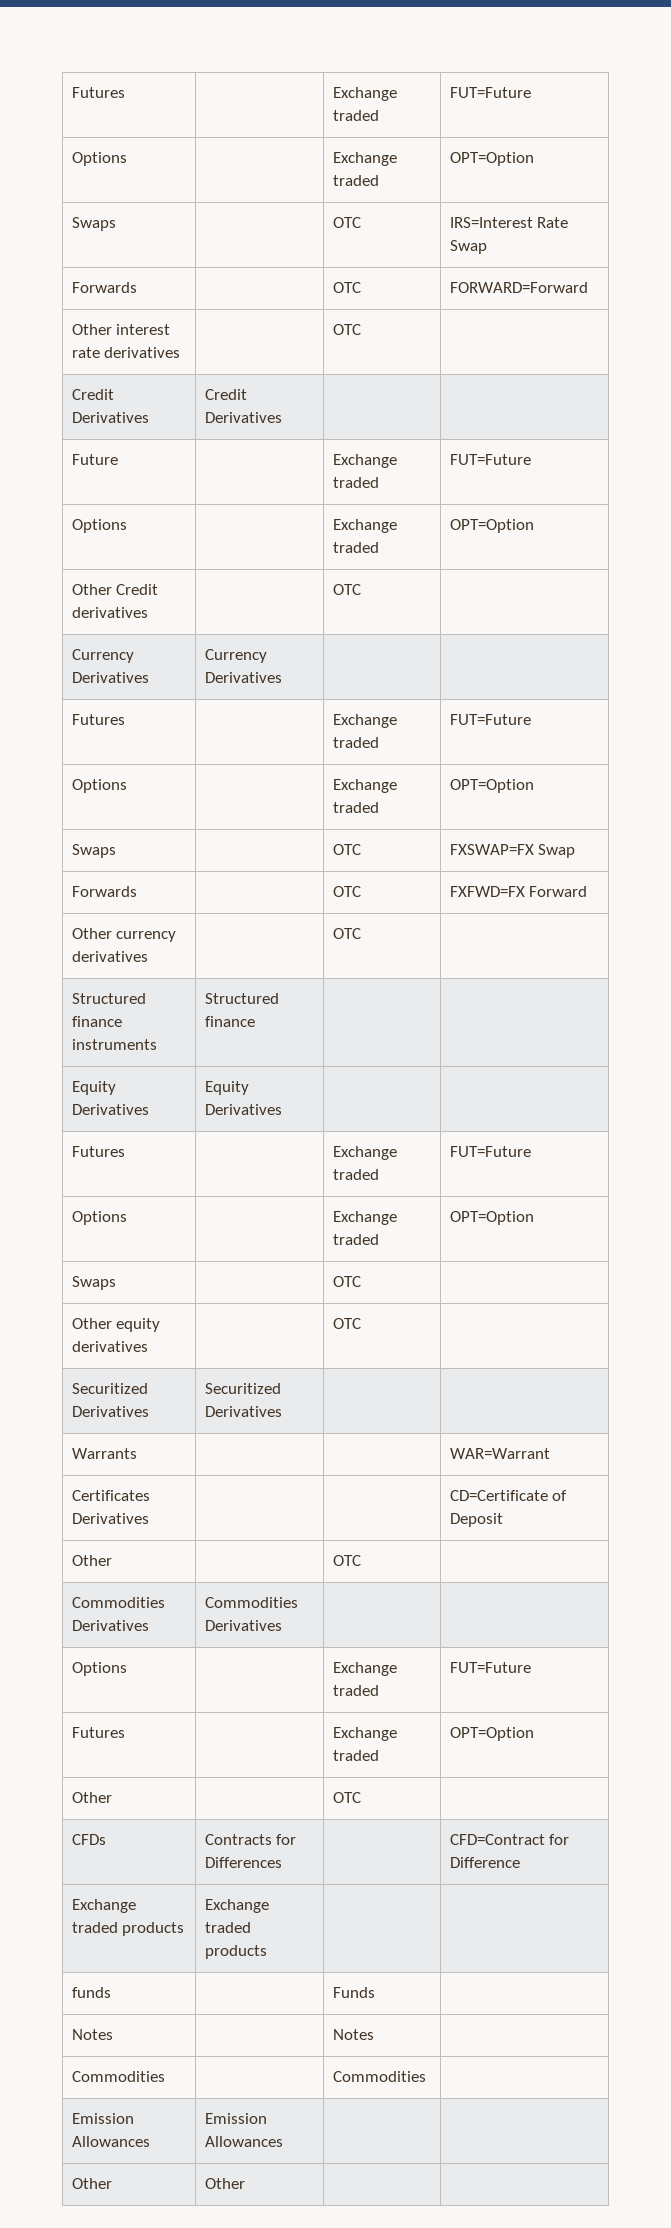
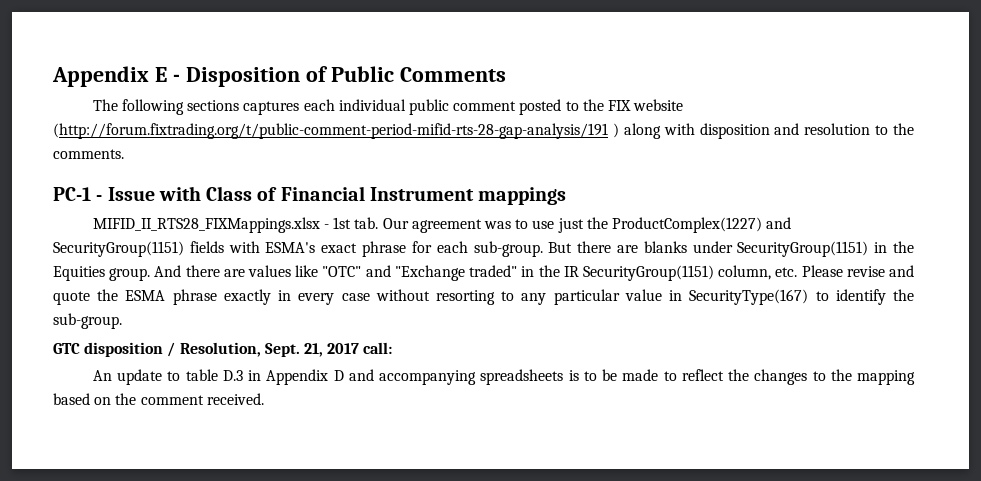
[71,87,125,98] [332,87,397,101] [332,110,379,121] [449,87,531,98] [71,152,127,166] [332,152,397,166] [332,175,379,186] [449,152,534,166] [71,217,116,231] [332,217,361,228] [449,217,569,228] [449,240,487,254] [71,282,137,293] [332,282,361,293] [449,282,588,293] [71,324,171,335] [71,347,181,358] [332,324,361,335] [71,389,114,400] [71,412,149,423] [204,389,247,400] [204,412,282,423] [71,454,118,465] [332,454,397,468] [332,477,379,488] [449,454,531,465] [71,519,127,533] [332,519,397,533] [332,542,379,553] [449,519,534,533] [71,584,159,595] [71,607,148,618] [332,584,361,595] [71,649,134,663] [71,672,149,683] [204,649,267,663] [204,672,282,683] [71,714,125,725] [332,714,397,728] [332,737,379,748] [449,714,531,725] [71,779,127,793] [332,779,397,793] [332,802,379,813] [449,779,534,793] [71,844,116,858] [332,844,361,855] [449,844,576,858] [71,886,137,897] [332,886,361,897] [449,886,588,897] [71,928,177,942] [71,951,148,962] [332,928,361,939] [71,993,146,1004] [71,1016,122,1027] [71,1039,157,1050] [204,993,279,1004] [204,1016,255,1027] [71,1081,116,1095] [71,1104,149,1115] [204,1081,249,1095] [204,1104,282,1115] [71,1146,125,1157] [332,1146,397,1160] [332,1169,379,1180] [449,1146,531,1157] [71,1211,127,1225] [332,1211,397,1225] [332,1234,379,1245] [449,1211,534,1225] [71,1276,116,1290] [332,1276,361,1287] [71,1318,161,1332] [71,1341,148,1352] [332,1318,361,1329] [71,1383,148,1394] [71,1406,149,1417] [204,1383,281,1394] [204,1406,282,1417] [71,1448,137,1459] [449,1448,550,1459] [71,1490,150,1501] [71,1513,149,1524] [449,1490,568,1501] [449,1513,503,1527] [71,1555,112,1566] [332,1555,361,1566] [71,1597,165,1608] [71,1620,149,1631] [204,1597,298,1608] [204,1620,282,1631] [71,1662,127,1676] [332,1662,397,1676] [332,1685,379,1696] [449,1662,531,1673] [71,1727,125,1738] [332,1727,397,1741] [332,1750,379,1761] [449,1727,534,1741] [71,1792,112,1803] [332,1792,361,1803] [71,1834,106,1845] [204,1834,297,1845] [204,1857,282,1868] [449,1834,570,1845] [449,1857,520,1868] [71,1899,136,1913] [71,1922,185,1936] [204,1899,269,1913] [204,1922,251,1933] [204,1945,267,1959] [71,1987,111,1998] [332,1987,375,1998] [71,2029,113,2040] [332,2029,374,2040] [71,2071,165,2082] [332,2071,426,2082] [71,2113,134,2124] [71,2136,150,2147] [204,2113,267,2124] [204,2136,283,2147] [71,2178,112,2189] [204,2178,245,2189] Futures | | Exchange traded | FUT=Future // Options | | Exchange traded | OPT=Option // Swaps | | OTC | IRS=Interest Rate Swap // Forwards | | OTC | FORWARD=Forward // Other interest rate derivatives | | OTC | // Credit Derivatives | Credit Derivatives | | // Future | | Exchange traded | FUT=Future // Options | | Exchange traded | OPT=Option // Other Credit derivatives | | OTC | // Currency Derivatives | Currency Derivatives | | // Futures | | Exchange traded | FUT=Future // Options | | Exchange traded | OPT=Option // Swaps | | OTC | FXSWAP=FX Swap // Forwards | | OTC | FXFWD=FX Forward // Other currency derivatives | | OTC | // Structured finance instruments | Structured finance | | // Equity Derivatives | Equity Derivatives | | // Futures | | Exchange traded | FUT=Future // Options | | Exchange traded | OPT=Option // Swaps | | OTC | // Other equity derivatives | | OTC | // Securitized Derivatives | Securitized Derivatives | | // Warrants | | | WAR=Warrant // Certificates Derivatives | | | CD=Certificate of Deposit // Other | | OTC | // Commodities Derivatives | Commodities Derivatives | | // Options | | Exchange traded | FUT=Future // Futures | | Exchange traded | OPT=Option // Other | | OTC | // CFDs | Contracts for Differences | | CFD=Contract for Difference // Exchange traded products | Exchange traded products | | // funds | | Funds | // Notes | | Notes | // Commodities | | Commodities | // Emission Allowances | Emission Allowances | | // Other | Other | | -> [52,66,506,87] [92,99,684,115] [53,123,914,139] [53,149,124,159] [53,186,567,205] [92,217,792,233] [53,241,914,257] [53,265,915,281] [53,289,914,305] [53,313,122,329] [53,342,393,357] [92,369,916,385] [53,393,264,405] Appendix E - Disposition of Public Comments // The following sections captures each individual public comment posted to the FIX website (http://forum.fixtrading.org/t/public-comment-period-mifid-rts-28-gap-analysis/191 ) along with disposition and resolution to the comments. // PC-1 - Issue with Class of Financial Instrument mappings // MIFID_II_RTS28_FIXMappings.xlsx - 1st tab. Our agreement was to use just the ProductComplex(1227) and SecurityGroup(1151) fields with ESMA's exact phrase for each sub-group. But there are blanks under SecurityGroup(1151) in the Equities group. And there are values like "OTC" and "Exchange traded" in the IR SecurityGroup(1151) column, etc. Please revise and quote the ESMA phrase exactly in every case without resorting to any particular value in SecurityType(167) to identify the sub-group. // GTC disposition / Resolution, Sept. 21, 2017 call: // An update to table D.3 in Appendix D and accompanying spreadsheets is to be made to reflect the changes to the mapping based on the comment received.

